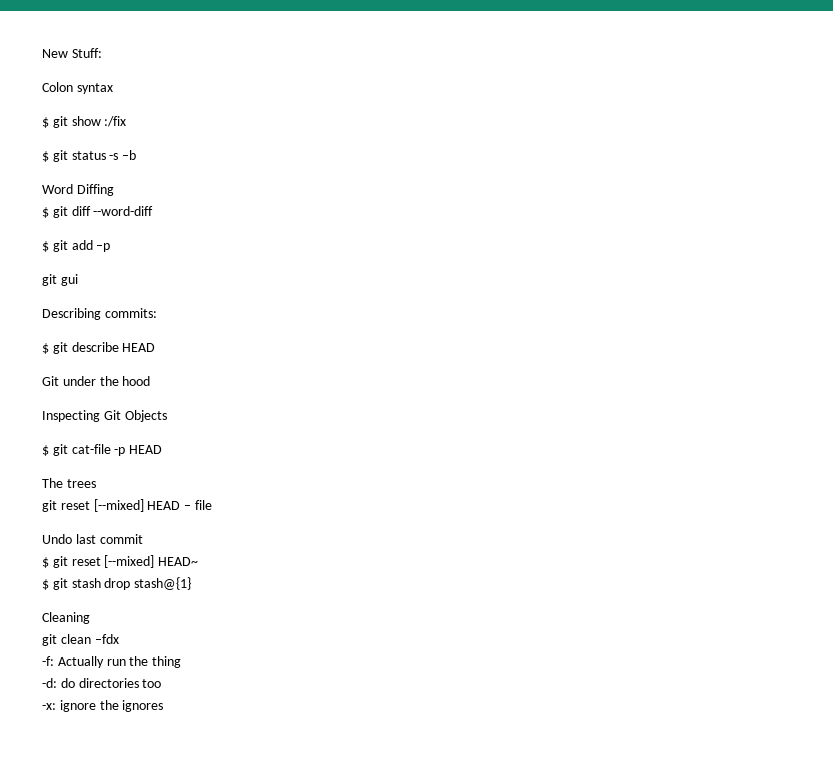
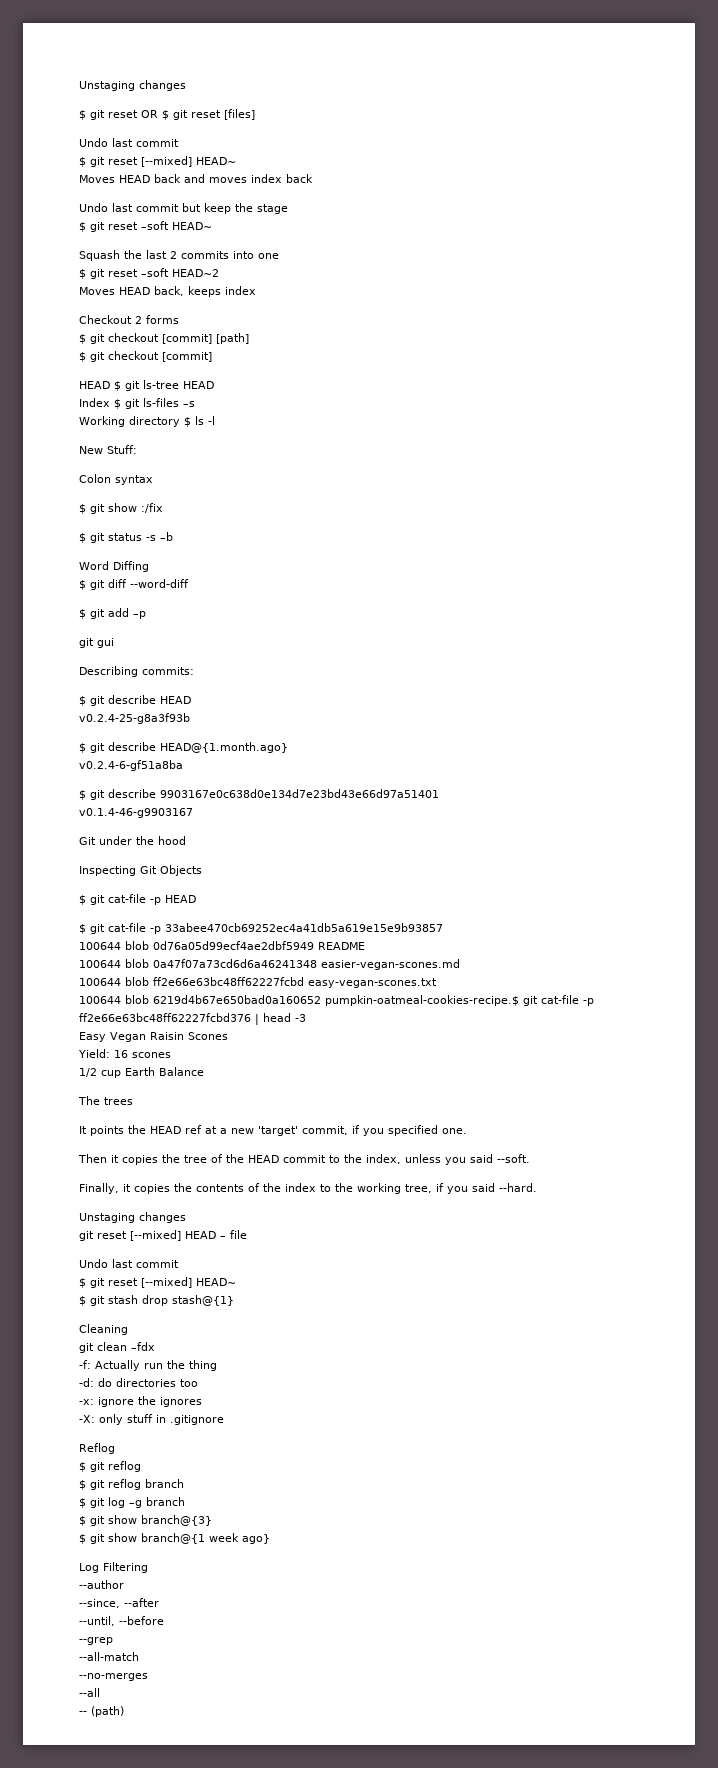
(42, 53) none -> [79,80,186,91] [79,109,255,120] [79,138,179,147] [79,156,236,167] [79,174,313,183] [79,203,288,214] [79,221,212,232] [79,250,279,261] [79,268,219,279] [79,286,256,297] [79,315,179,324] [79,333,249,344] [79,351,212,362] [79,380,214,391] [79,398,195,409] [79,416,215,427] Unstaging changes // $ git reset OR $ git reset [files] // Undo last commit // $ git reset [--mixed] HEAD~ // Moves HEAD back and moves index back // Undo last commit but keep the stage // $ git reset –soft HEAD~ // Squash the last 2 commits into one // $ git reset –soft HEAD~2 // Moves HEAD back, keeps index // Checkout 2 forms // $ git checkout [commit] [path] // $ git checkout [commit] // HEAD $ git ls-tree HEAD // Index $ git ls-files –s // Working directory $ ls -l //
(156, 347) none -> [79,713,190,724] [79,742,288,753] [79,760,183,771] [79,789,439,800] [79,808,193,818] // v0.2.4-25-g8a3f93b // $ git describe HEAD@{1.month.ago} // v0.2.4-6-gf51a8ba // $ git describe 9903167e0c638d0e134d7e23bd43e66d97a51401 // v0.1.4-46-g9903167
[42,478,96,488] The trees -> [79,923,443,934] [79,941,365,950] [79,959,460,970] [79,977,437,988] [79,995,594,1006] [79,1013,306,1025] [79,1032,228,1042] [78,1049,171,1058] [79,1067,204,1078] [78,1096,133,1105] [79,1125,467,1136] [78,1154,530,1165] [79,1183,537,1194] [79,1212,186,1223] $ git cat-file -p 33abee470cb69252ec4a41db5a619e15e9b93857 // 100644 blob 0d76a05d99ecf4ae2dbf5949 README // 100644 blob 0a47f07a73cd6d6a46241348 easier-vegan-scones.md // 100644 blob ff2e66e63bc48ff62227fcbd easy-vegan-scones.txt // 100644 blob 6219d4b67e650bad0a160652 pumpkin-oatmeal-cookies-recipe.$ git cat-file -p ff2e66e63bc48ff62227fcbd376 | head -3 // Easy Vegan Raisin Scones // Yield: 16 scones // 1/2 cup Earth Balance // The trees // It points the HEAD ref at a new 'target' commit, if you specified one. // Then it copies the tree of the HEAD commit to the index, unless you said --soft. // Finally, it copies the contents of the index to the working tree, if you said --hard. // Unstaging changes
(164, 706) none -> [79,1414,224,1425] [79,1443,115,1454] [79,1461,141,1472] [79,1479,184,1490] [79,1497,185,1508] [79,1515,212,1526] [79,1533,270,1544] [79,1562,148,1573] [79,1580,124,1589] [79,1598,159,1608] [79,1616,164,1626] [79,1637,113,1645] [79,1652,139,1661] [79,1673,148,1681] [79,1688,100,1697] [79,1706,124,1717] // -X: only stuff in .gitignore // Reflog // $ git reflog // $ git reflog branch // $ git log –g branch // $ git show branch@{3} // $ git show branch@{1 week ago} // Log Filtering // --author // --since, --after // --until, --before // --grep // --all-match // --no-merges // --all // -- (path)

